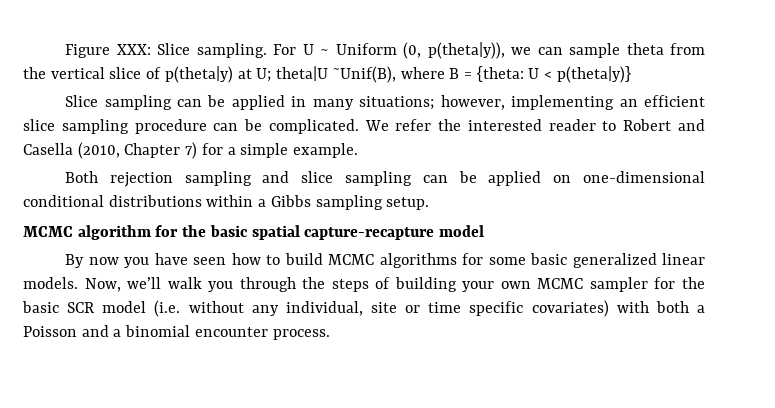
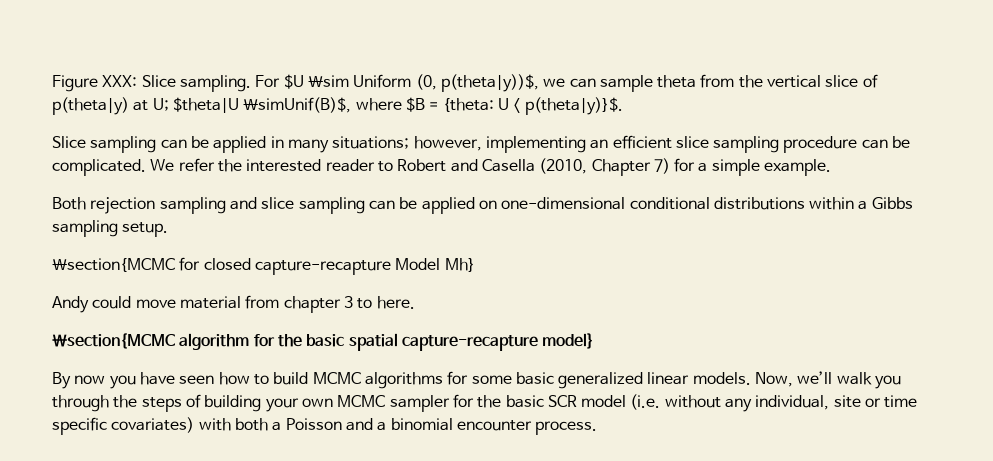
[302,44,330,55] U ~ -> [283,74,349,89] $U \sim
[427,42,505,59] p(theta|y)), -> [440,74,539,92] p(theta|y))$,
[276,66,460,83] theta|U ˜Unif(B), where B -> [172,97,425,113] $theta|U \simUnif(B)$, where $B
[556,66,631,83] p(theta|y)} -> [524,97,623,115] p(theta|y)}$.
[23,226,73,237] MCMC -> [52,257,475,275] [52,295,415,313] [52,333,175,349] \section{MCMC for closed capture-recapture Model Mh} // Andy could move material from chapter 3 to here. // \section{MCMC
[439,225,485,237] model -> [542,333,595,349] model}

